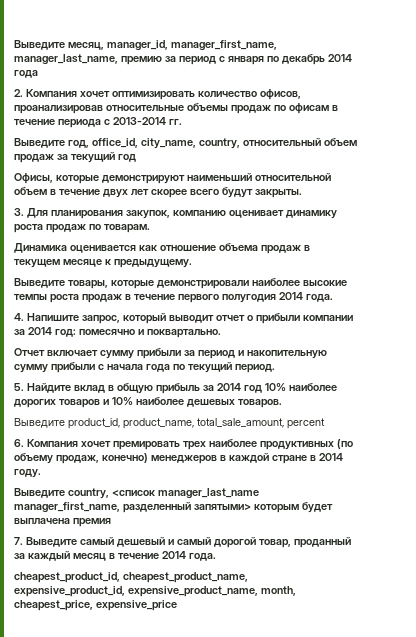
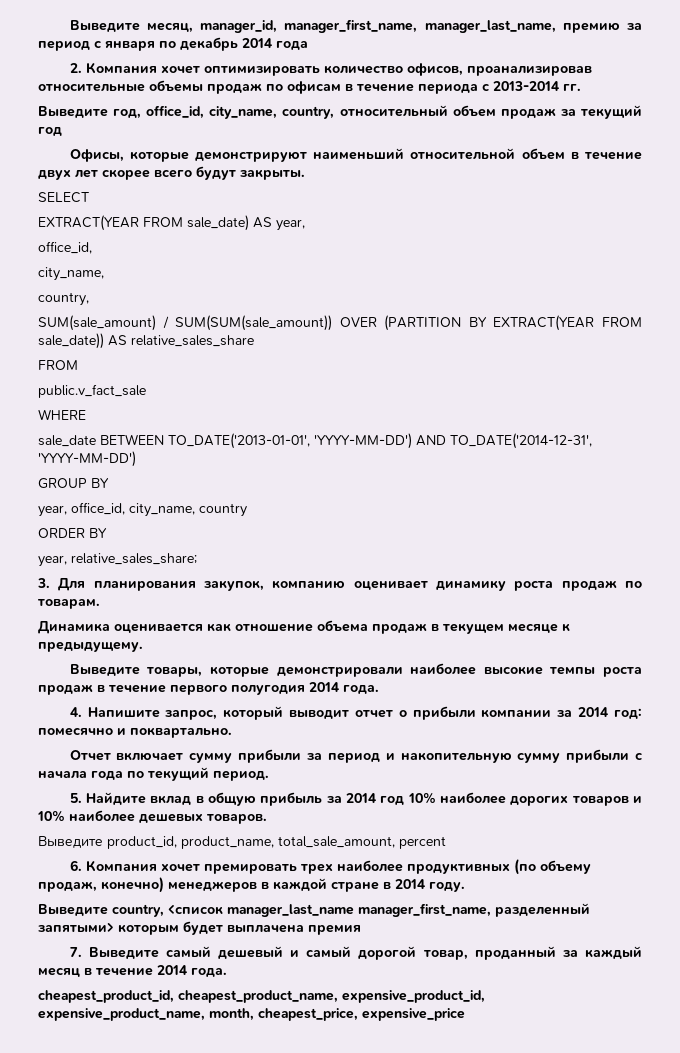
(302, 193) none -> [38,192,89,203] [38,215,305,231] [38,241,92,254] [38,267,104,281] [38,292,89,306] [38,315,642,331] [38,333,254,349] [38,360,78,370] [38,384,146,398] [38,409,86,420] [38,433,592,449] [38,451,136,467] [38,478,109,489] [38,502,247,517] [38,528,107,538] [38,553,197,567] // SELECT // EXTRACT(YEAR FROM sale_date) AS year, // office_id, // city_name, // country, // SUM(sale_amount) / SUM(SUM(sale_amount)) OVER (PARTITION BY EXTRACT(YEAR FROM sale_date)) AS relative_sales_share // FROM // public.v_fact_sale // WHERE // sale_date BETWEEN TO_DATE('2013-01-01', 'YYYY-MM-DD') AND TO_DATE('2014-12-31', 'YYYY-MM-DD') // GROUP BY // year, office_id, city_name, country // ORDER BY // year, relative_sales_share;

